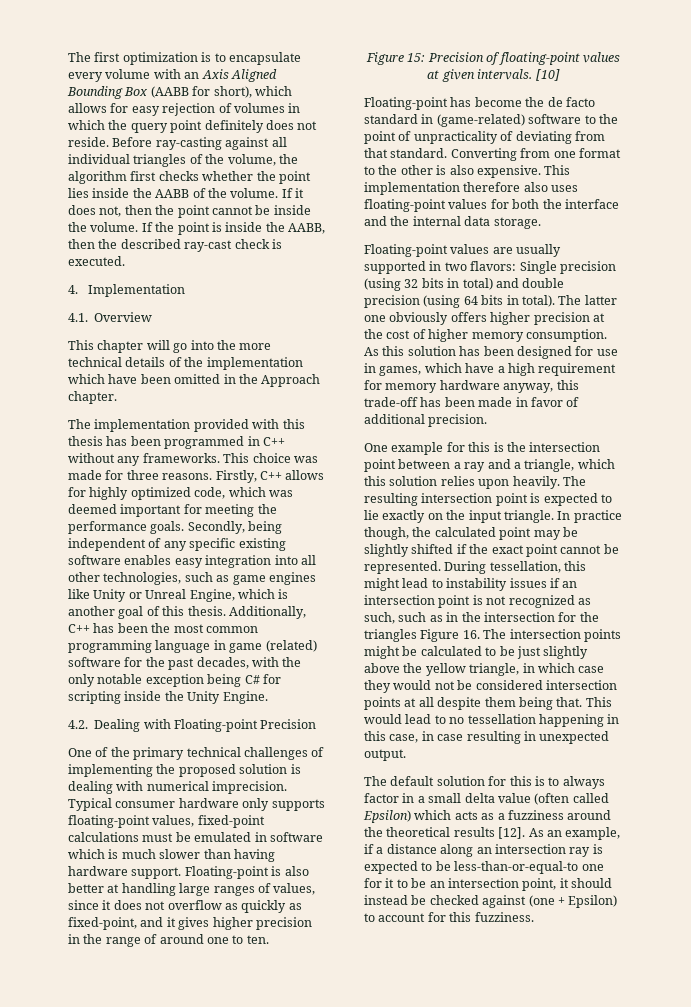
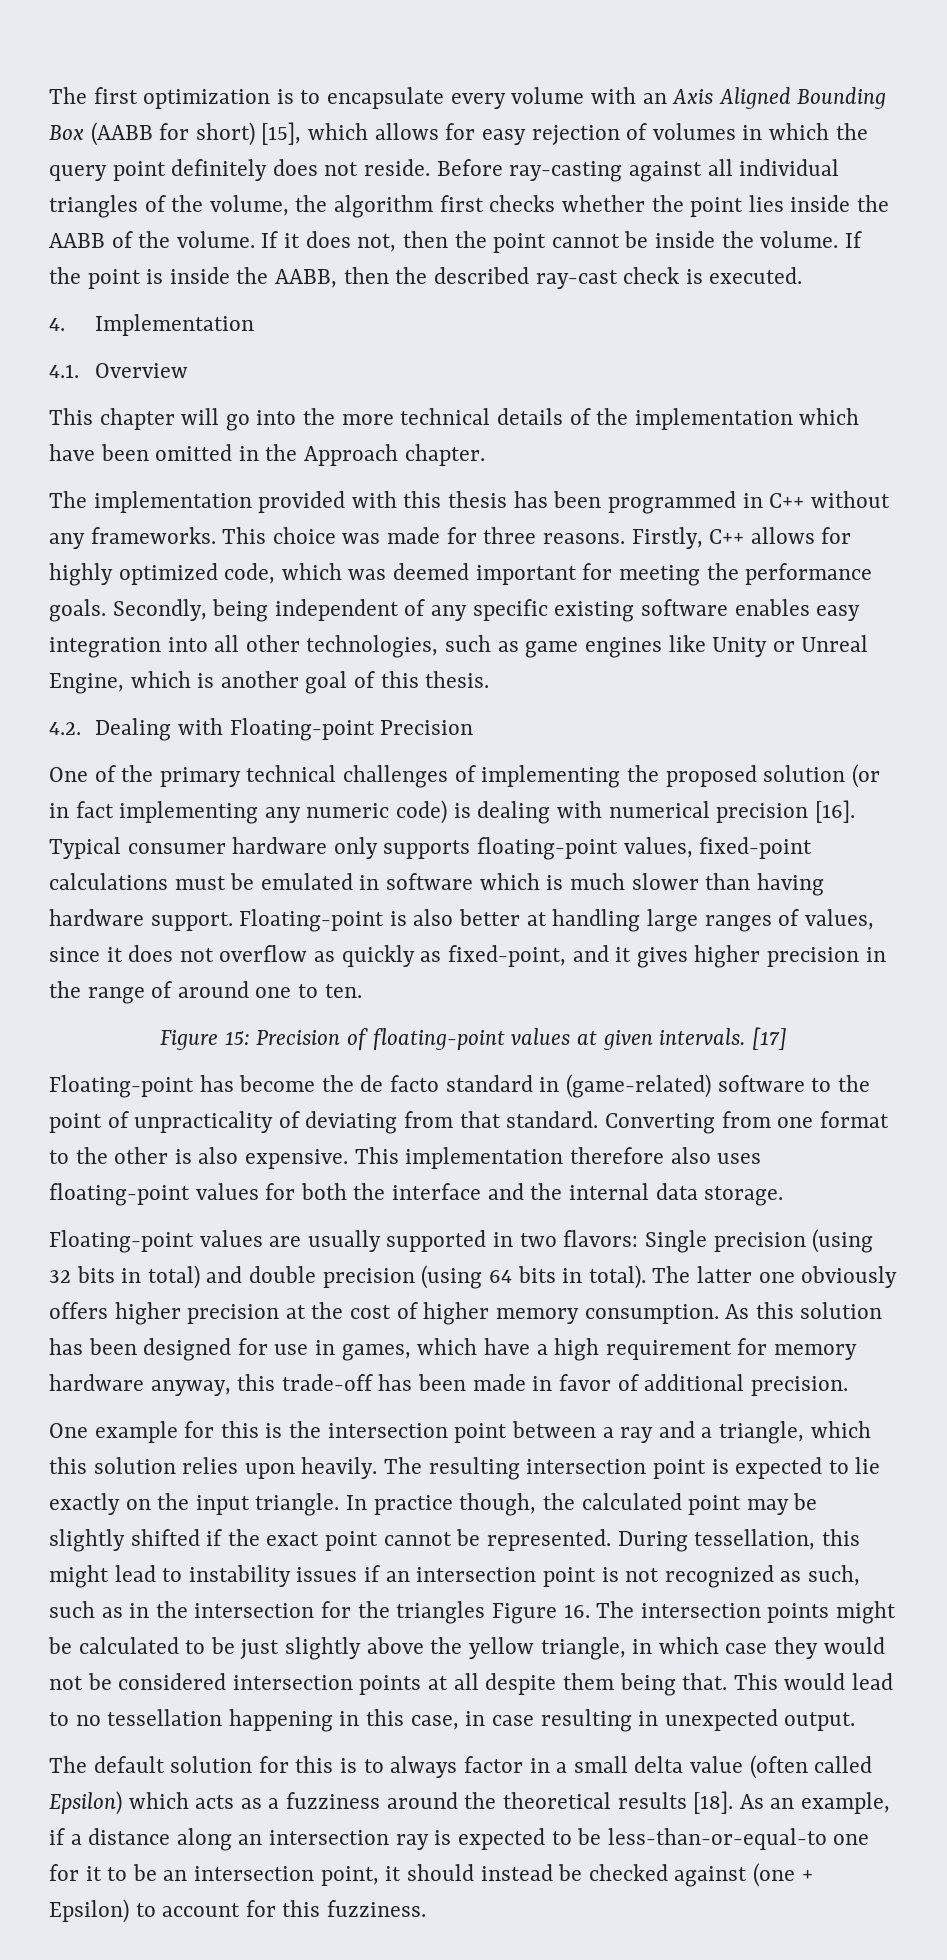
[213,86,252,98] short), -> [195,122,302,146] short) [15],
[228,606,306,619] [68,623,258,633] [68,640,317,653] [68,657,302,670] [68,674,281,687] [68,691,268,704] Additionally, C++ has been the most common programming language in game (related) software for the past decades, with the only notable exception being C# for scripting inside the Unity Engine. -> (490, 679) none
(288, 769) none -> [851,764,880,788] [49,800,448,824] (or in fact implementing any numeric code)
[212,781,288,794] imprecision. -> [716,800,855,823] precision [16].
[535,69,560,81] [10] -> [751,1027,787,1050] [17]
[498,827,526,839] [12]. -> [693,1791,734,1814] [18].

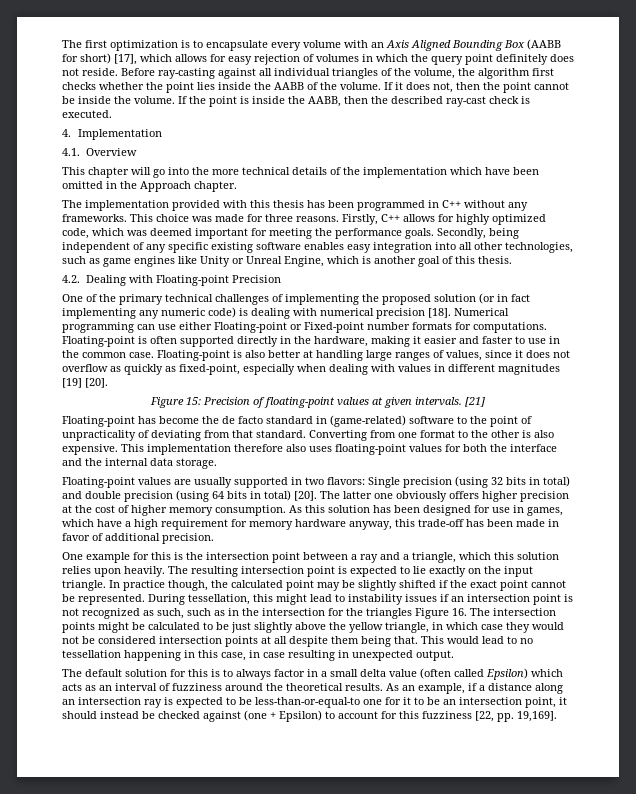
[261,122,302,145] [15], -> [114,54,137,65] [17],
[814,800,855,823] [49,837,813,860] [49,873,824,896] [49,909,233,931] [16]. Typical consumer hardware only supports floating-point values, fixed-point calculations must be emulated in software which is much slower than having hardware support. -> [428,308,509,318] [62,322,547,333] [62,336,560,347] [62,350,154,358] [18]. Numerical programming can use either Floating-point or Fixed-point number formats for computations. Floating-point is often supported directly in the hardware, making it easier and faster to use in the common case.
[572,945,886,968] [49,981,362,1004] and it gives higher precision in the range of around one to ten. -> [243,364,560,375] [62,378,108,388] especially when dealing with values in different magnitudes [19] [20].
[751,1027,787,1050] [17] -> [465,397,485,407] [21]
[588,1265,646,1289] total). -> [264,490,317,501] total) [20].
[268,1798,280,1809] a -> [99,683,170,691] an interval of
[617,1791,734,1814] results [18]. -> [345,683,383,691] results.
[327,1900,427,1917] fuzziness. -> [422,711,557,722] fuzziness [22, pp. 19,169].

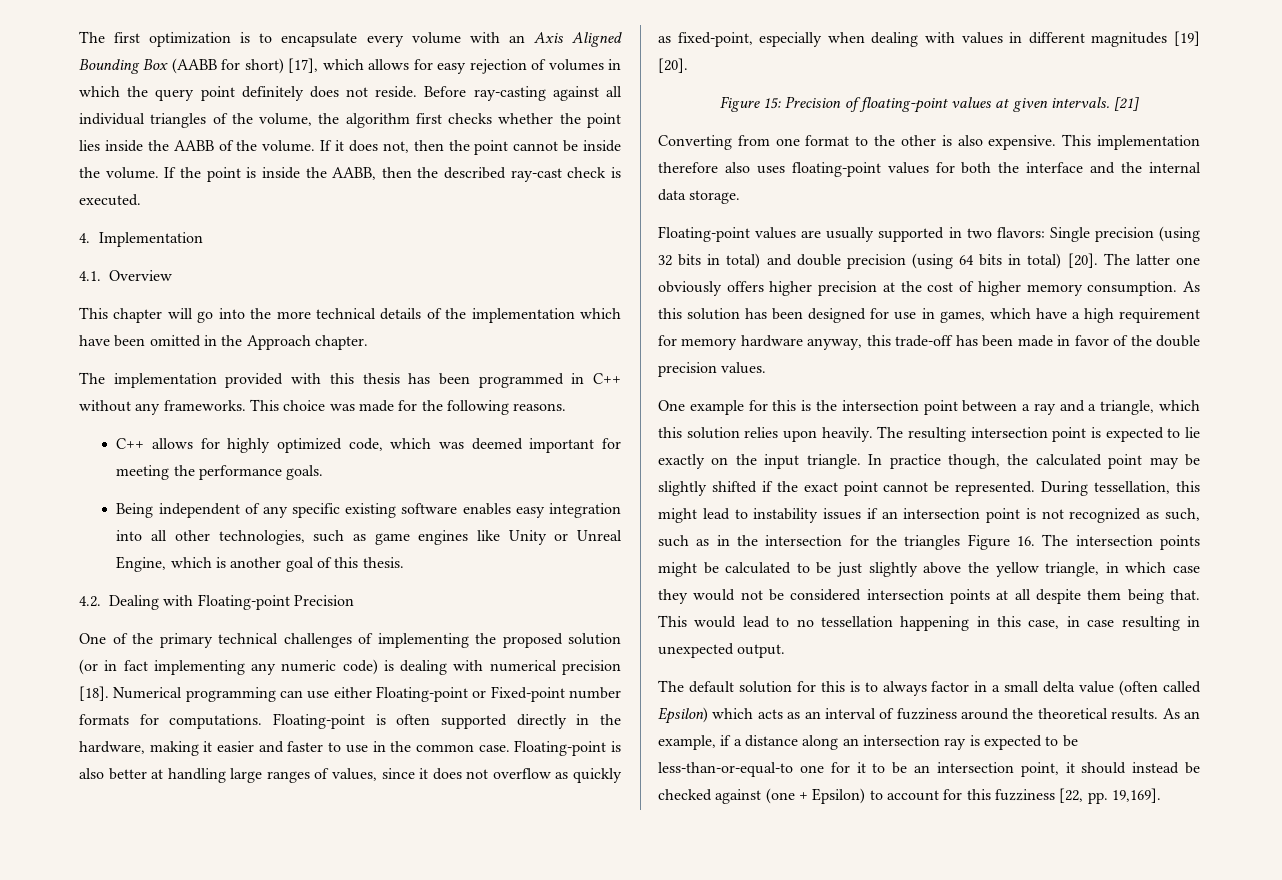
[265,214,293,222] three -> [421,400,509,415] the following
[342,214,378,225] Firstly, -> (567, 407) //
[437,228,519,239] Secondly, being -> [116,503,154,518] // Being
[62,415,532,427] [62,430,306,441] Floating-point has become the de facto standard in (game-related) software to the point of unpracticality of deviating from that standard. -> (1140, 104) none
[105,533,214,544] additional precision. -> [1130,335,1200,347] [658,362,767,377] the double precision values.

